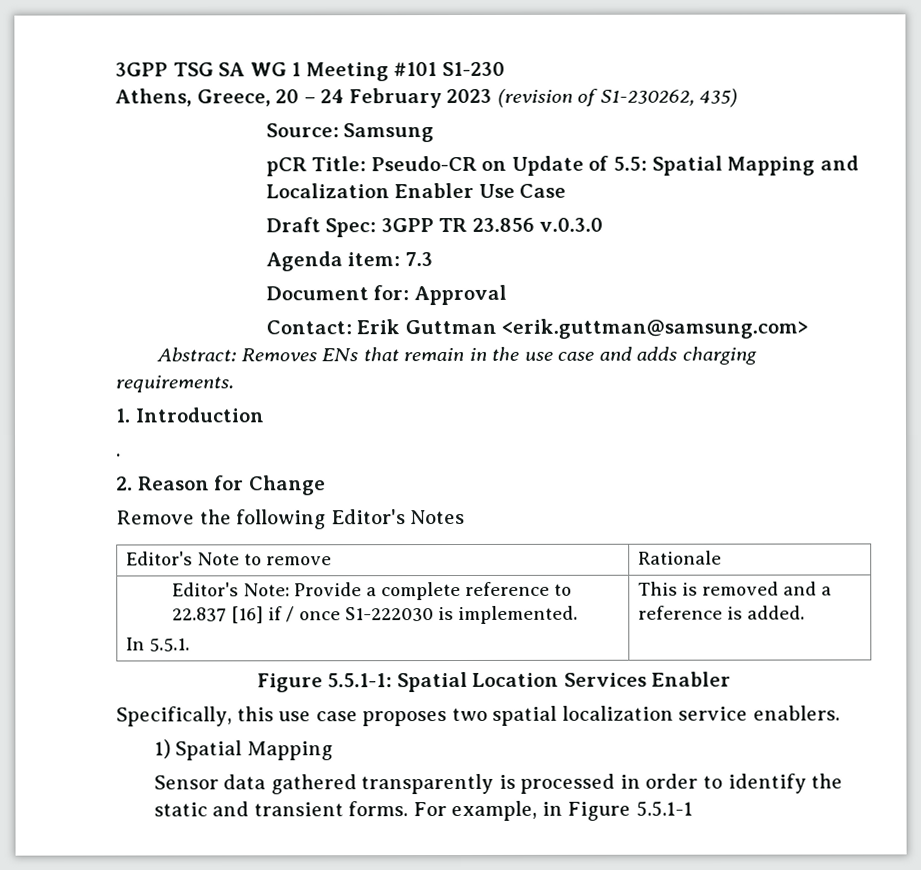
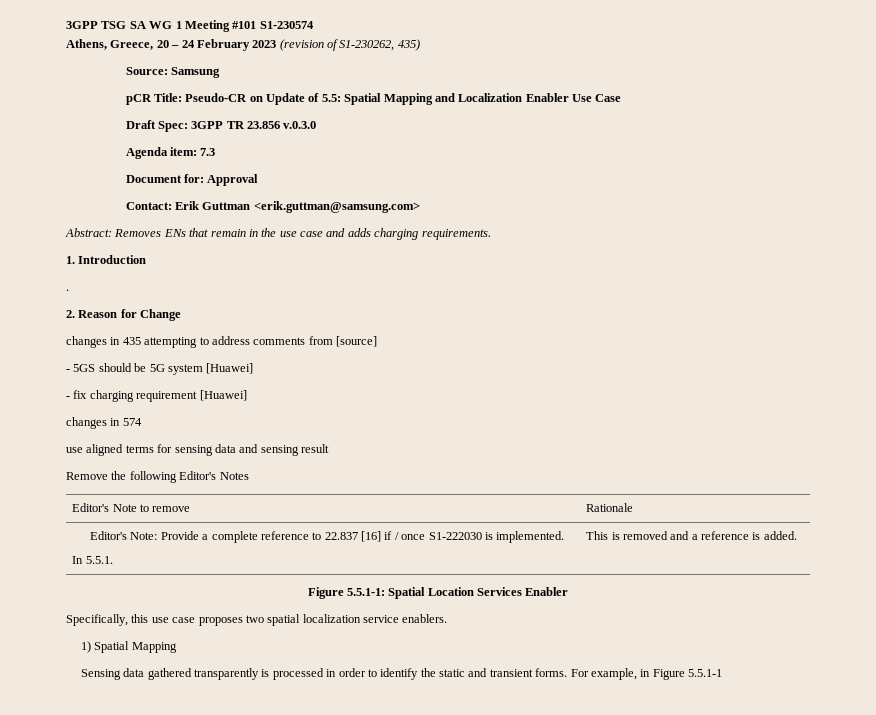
[441,61,505,77] S1-230 -> [259,21,314,29] S1-230574
(326, 485) none -> [66,336,377,348] [66,363,254,375] [66,390,247,402] [66,417,142,429] [66,444,329,456] // changes in 435 attempting to address comments from [source] // - 5GS should be 5G system [Huawei] // - fix charging requirement [Huawei] // changes in 574 // use aligned terms for sensing data and sensing result
[153,775,219,790] Sensor -> [80,669,121,680] Sensing

